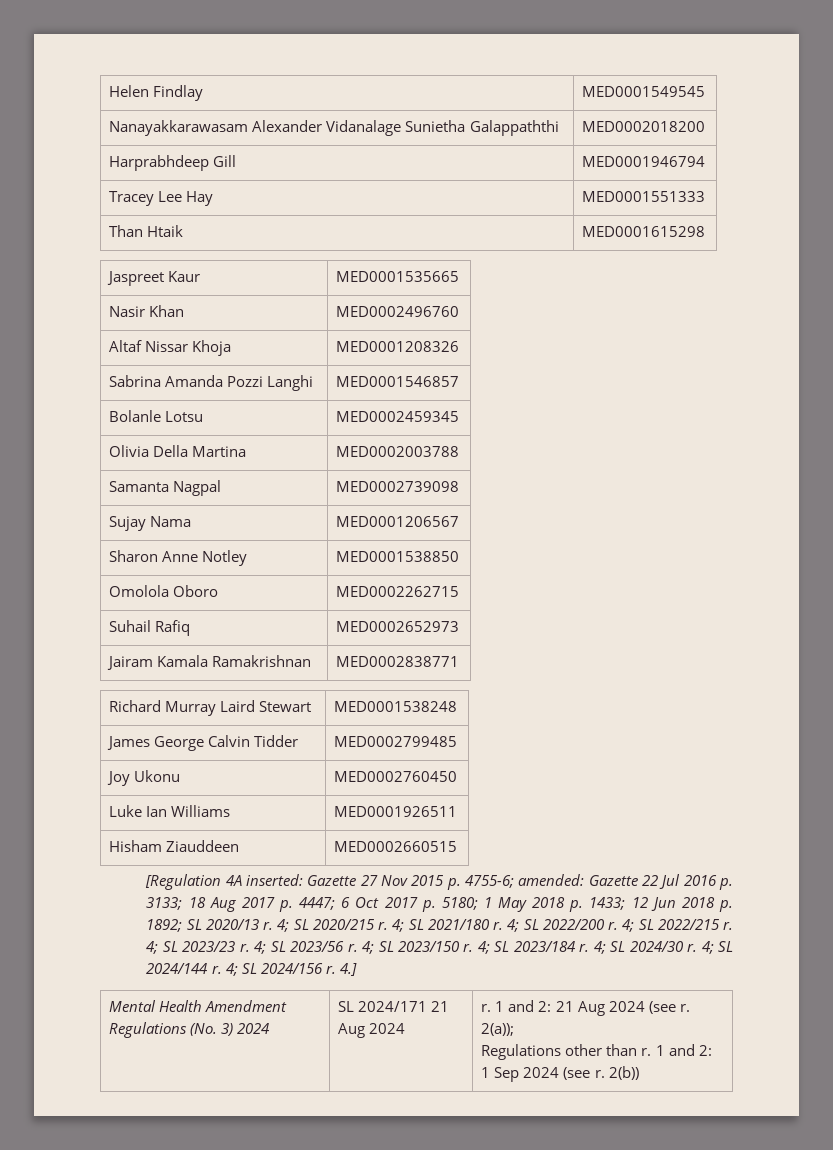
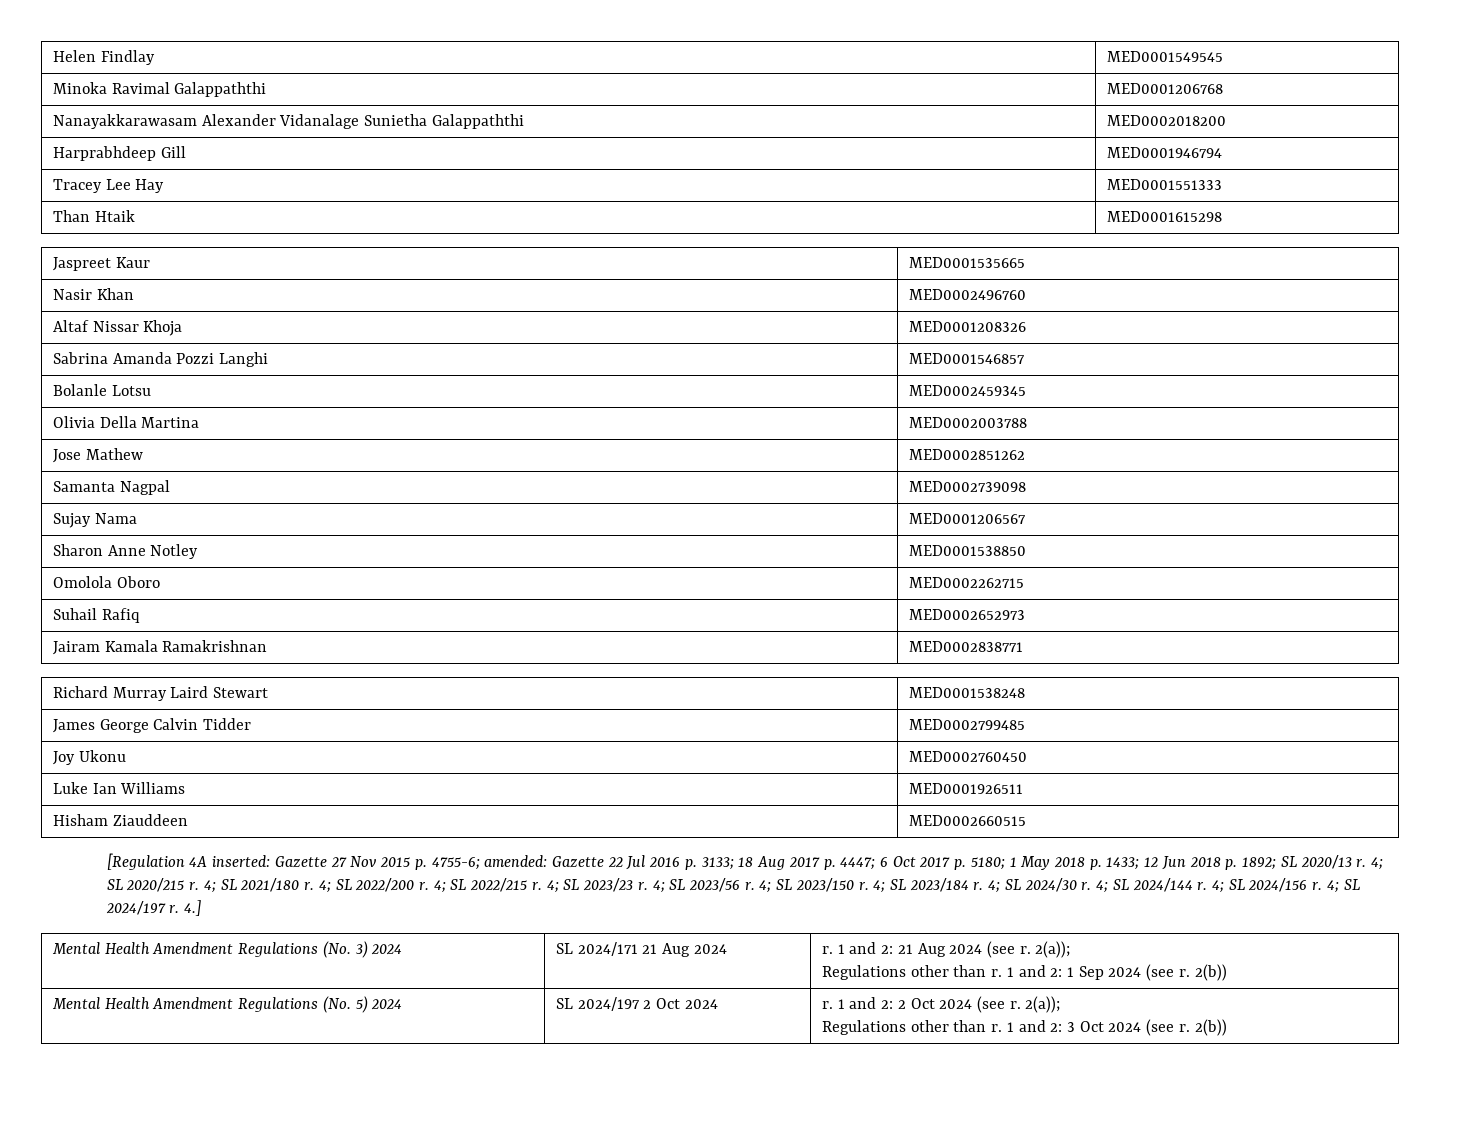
(706, 91) none -> [52,82,267,97] [1106,83,1223,94] // Minoka Ravimal Galappaththi | MED0001206768
(460, 451) none -> [52,448,143,463] [908,449,1025,460] // Jose Mathew | MED0002851262
(336, 970) none -> [1326,879,1360,892] [105,901,180,915] 4; SL 2024/197 r.
(639, 1073) none -> [51,996,403,1013] [555,997,718,1011] [821,996,1061,1013] [821,1019,1227,1036] // Mental Health Amendment Regulations (No. 5) 2024 | SL 2024/197 2 Oct 2024 | r. 1 and 2: 2 Oct 2024 (see r. 2(a)); // Regulations other than r. 1 and 2: 3 Oct 2024 (see r. 2(b))

